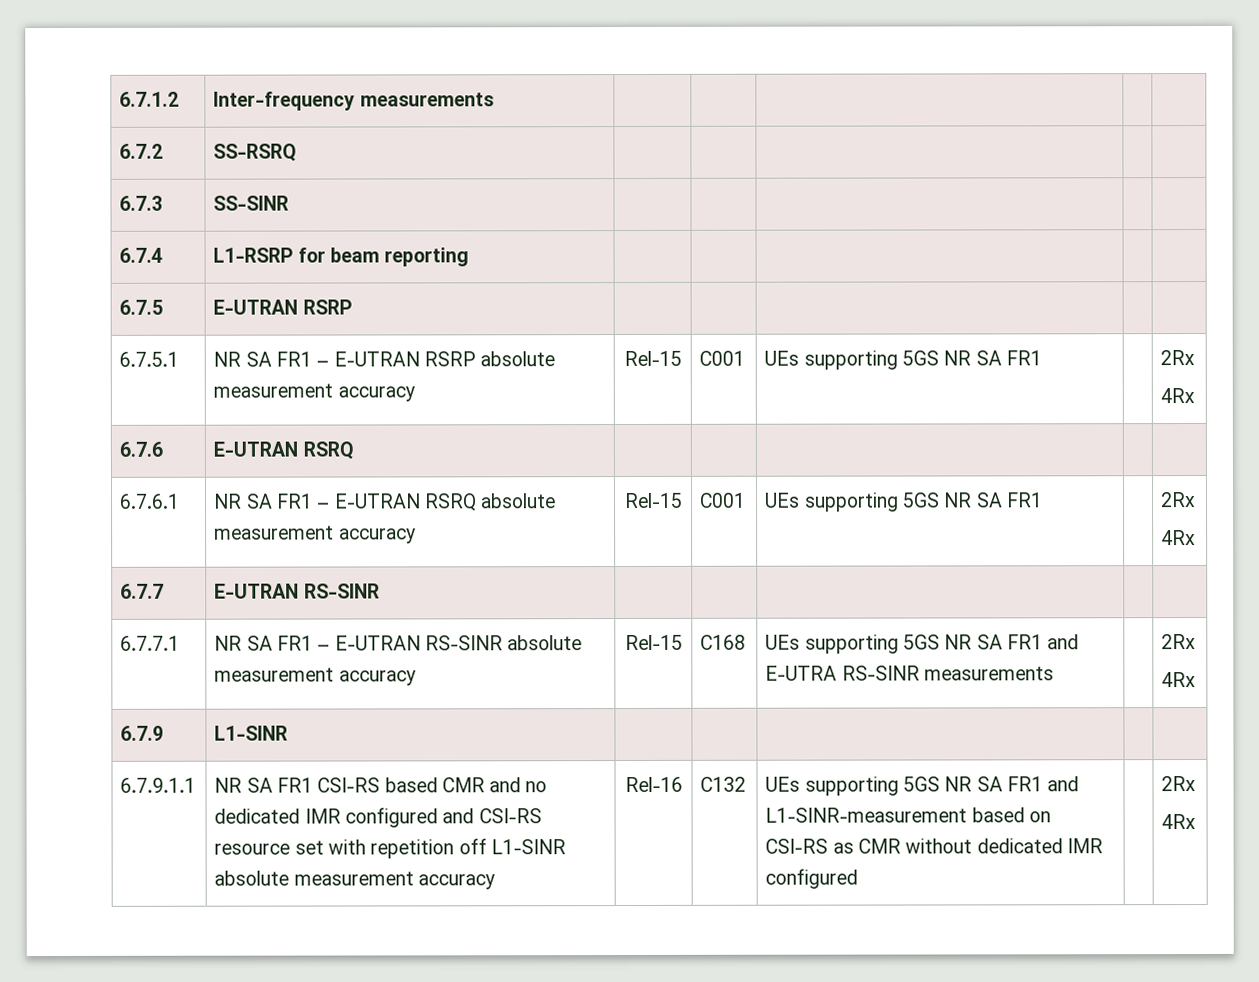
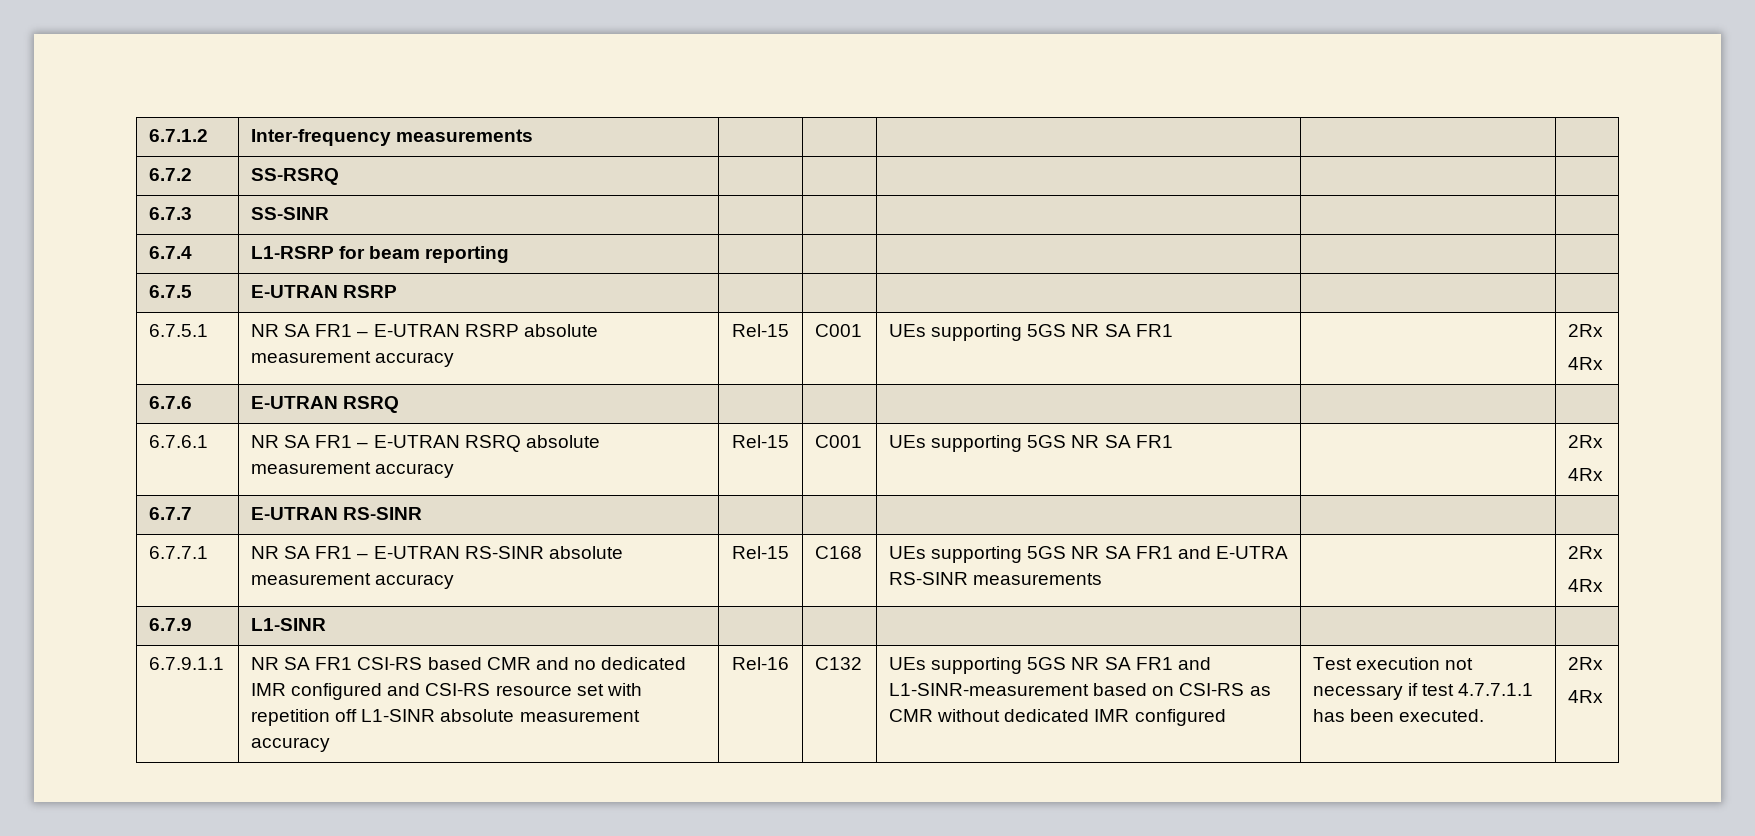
(859, 878) none -> [1313,657,1474,670] [1313,683,1534,700] [1313,709,1485,722] Test execution not necessary if test 4.7.7.1.1 has been executed.

